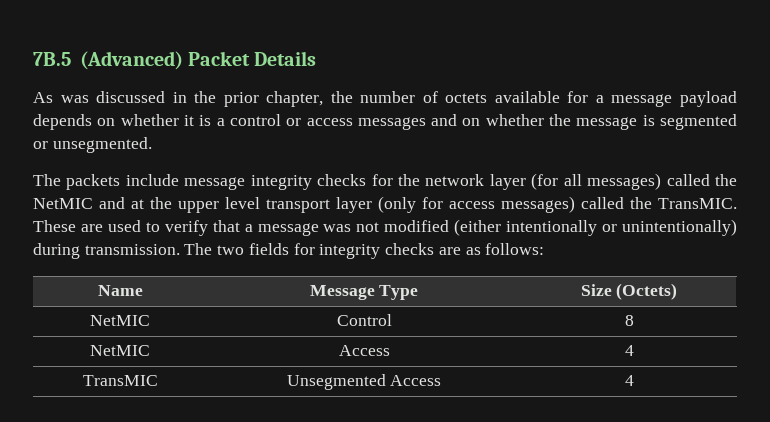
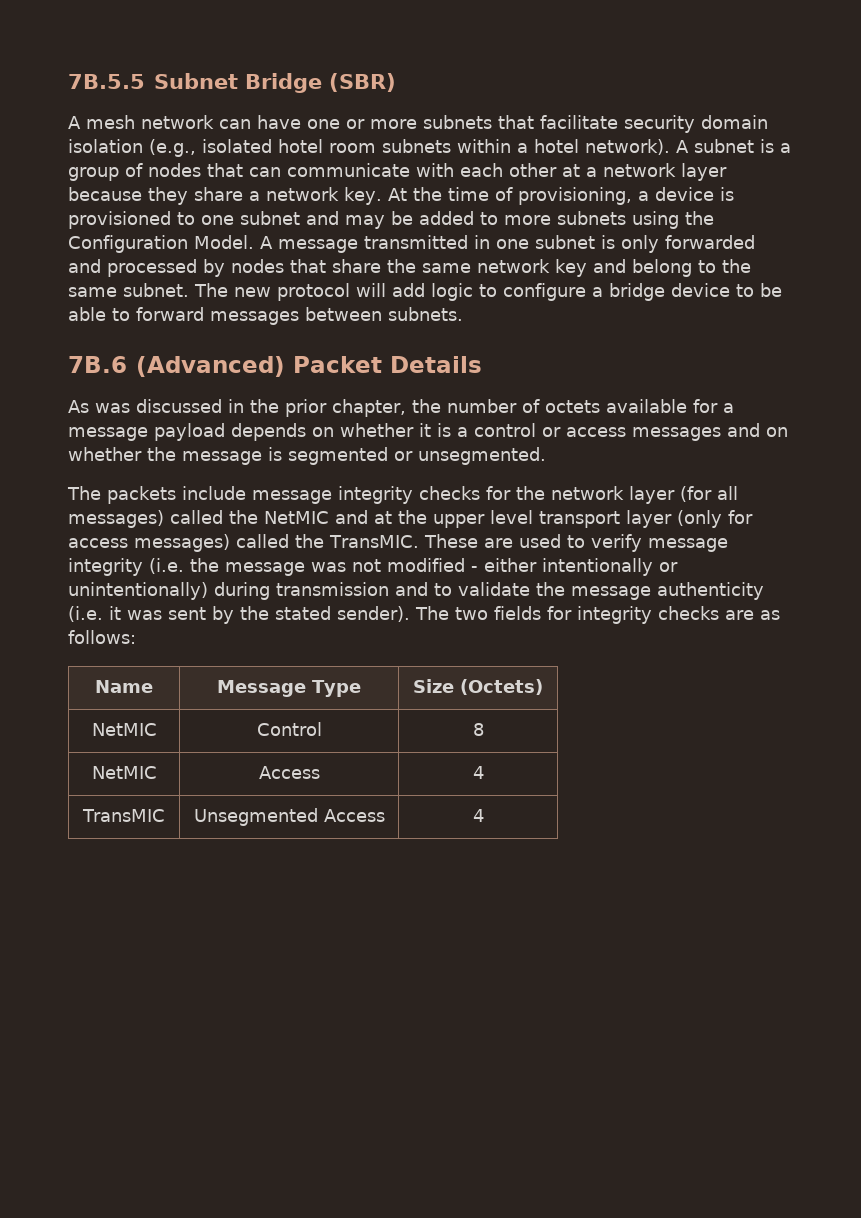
[33,52,71,66] 7B.5 -> [68,73,396,93] [68,115,768,133] [68,139,791,157] [68,163,727,181] [68,187,734,205] [68,211,714,229] [68,235,755,253] [68,259,751,277] [68,283,782,301] [68,307,463,325] [68,356,127,373] 7B.5.5 Subnet Bridge (SBR) // A mesh network can have one or more subnets that facilitate security domain isolation (e.g., isolated hotel room subnets within a hotel network). A subnet is a group of nodes that can communicate with each other at a network layer because they share a network key. At the time of provisioning, a device is provisioned to one subnet and may be added to more subnets using the Configuration Model. A message transmitted in one subnet is only forwarded and processed by nodes that share the same network key and belong to the same subnet. The new protocol will add logic to configure a bridge device to be able to forward messages between subnets. // 7B.6
[212,220,253,232] that a -> [647,538,728,552] [68,558,219,576] message integrity (i.e. the
[454,219,502,236] (either -> [471,558,537,572] - either
[84,244,180,255] transmission. -> [276,582,764,600] [68,606,410,624] transmission and to validate the message authenticity (i.e. it was sent by the stated sender).

